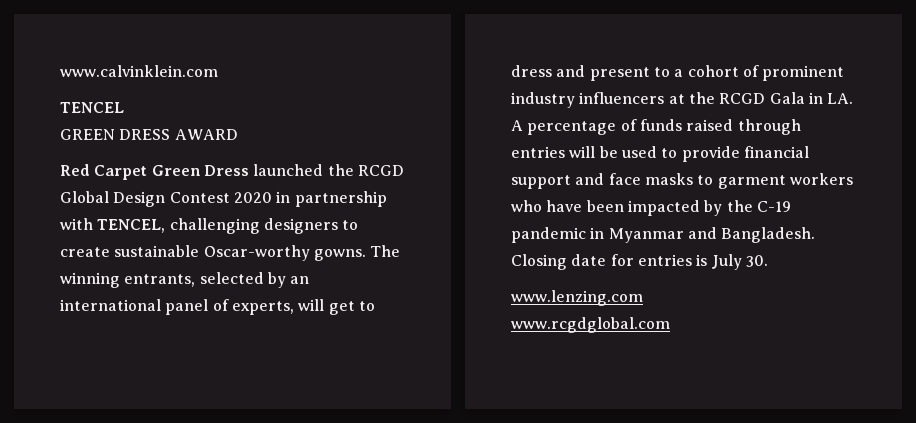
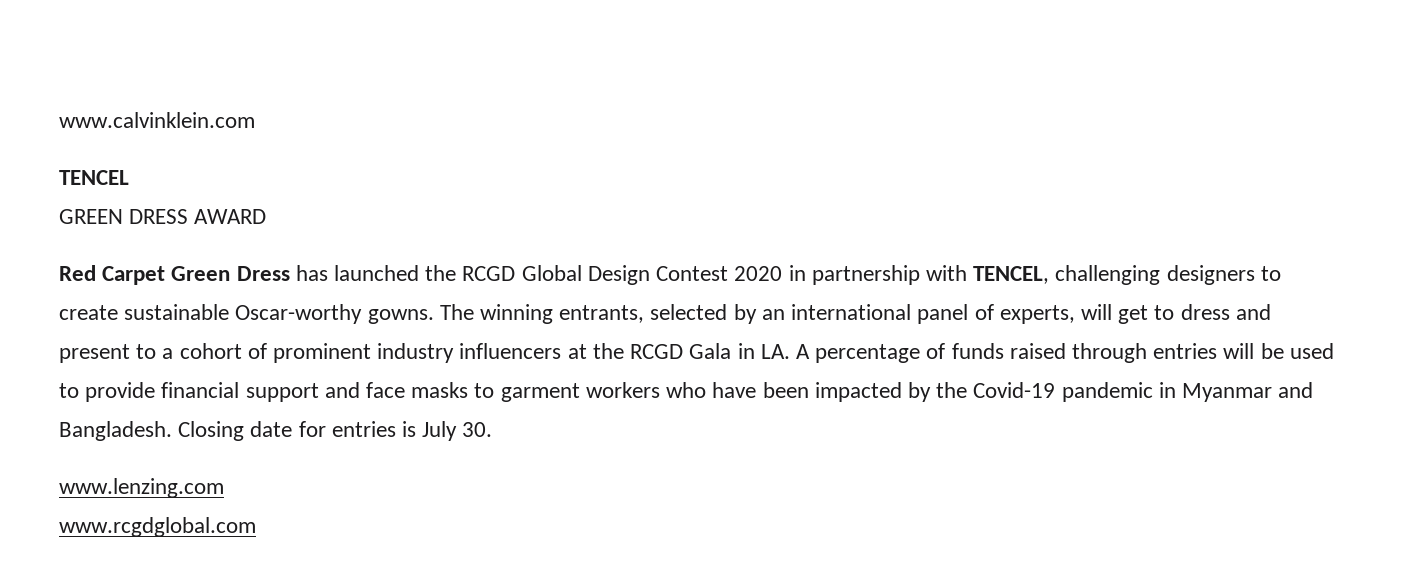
(249, 170) none -> [295,265,328,281] has
[756,201,791,212] C-19 -> [973,382,1056,398] Covid-19

